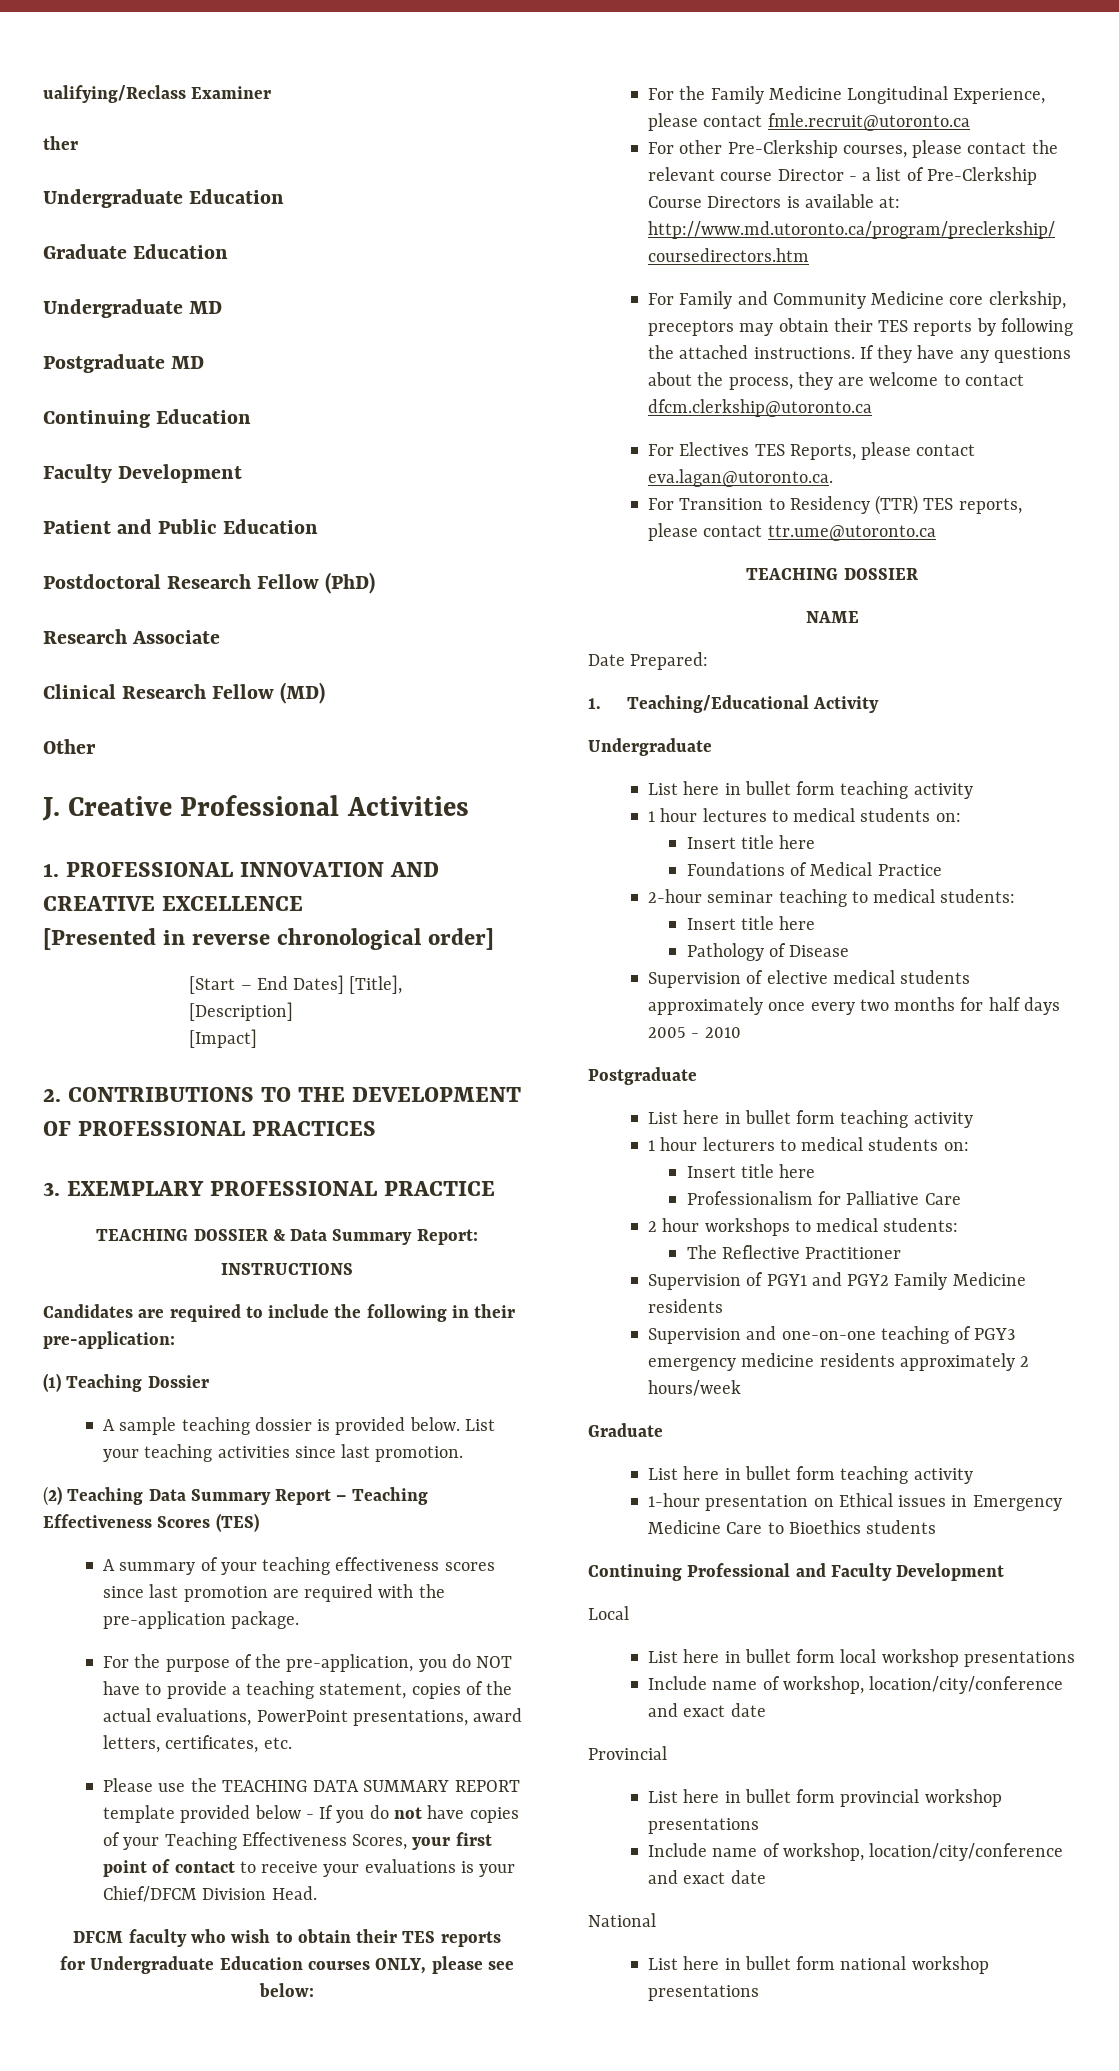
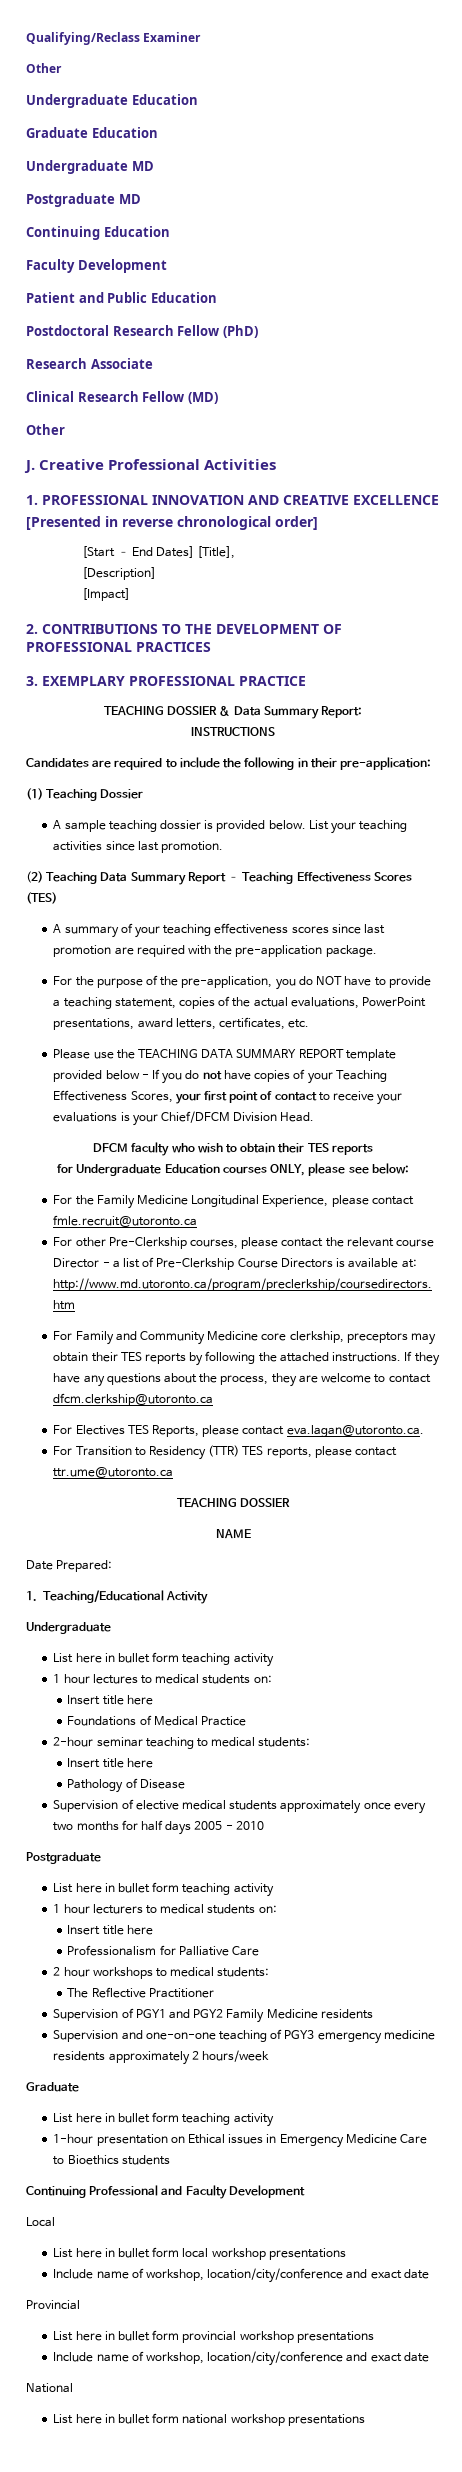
[43,85,186,103] ualifying/Reclass -> [26,32,140,45] Qualifying/Reclass
[43,136,78,150] ther -> [26,63,62,73] Other

